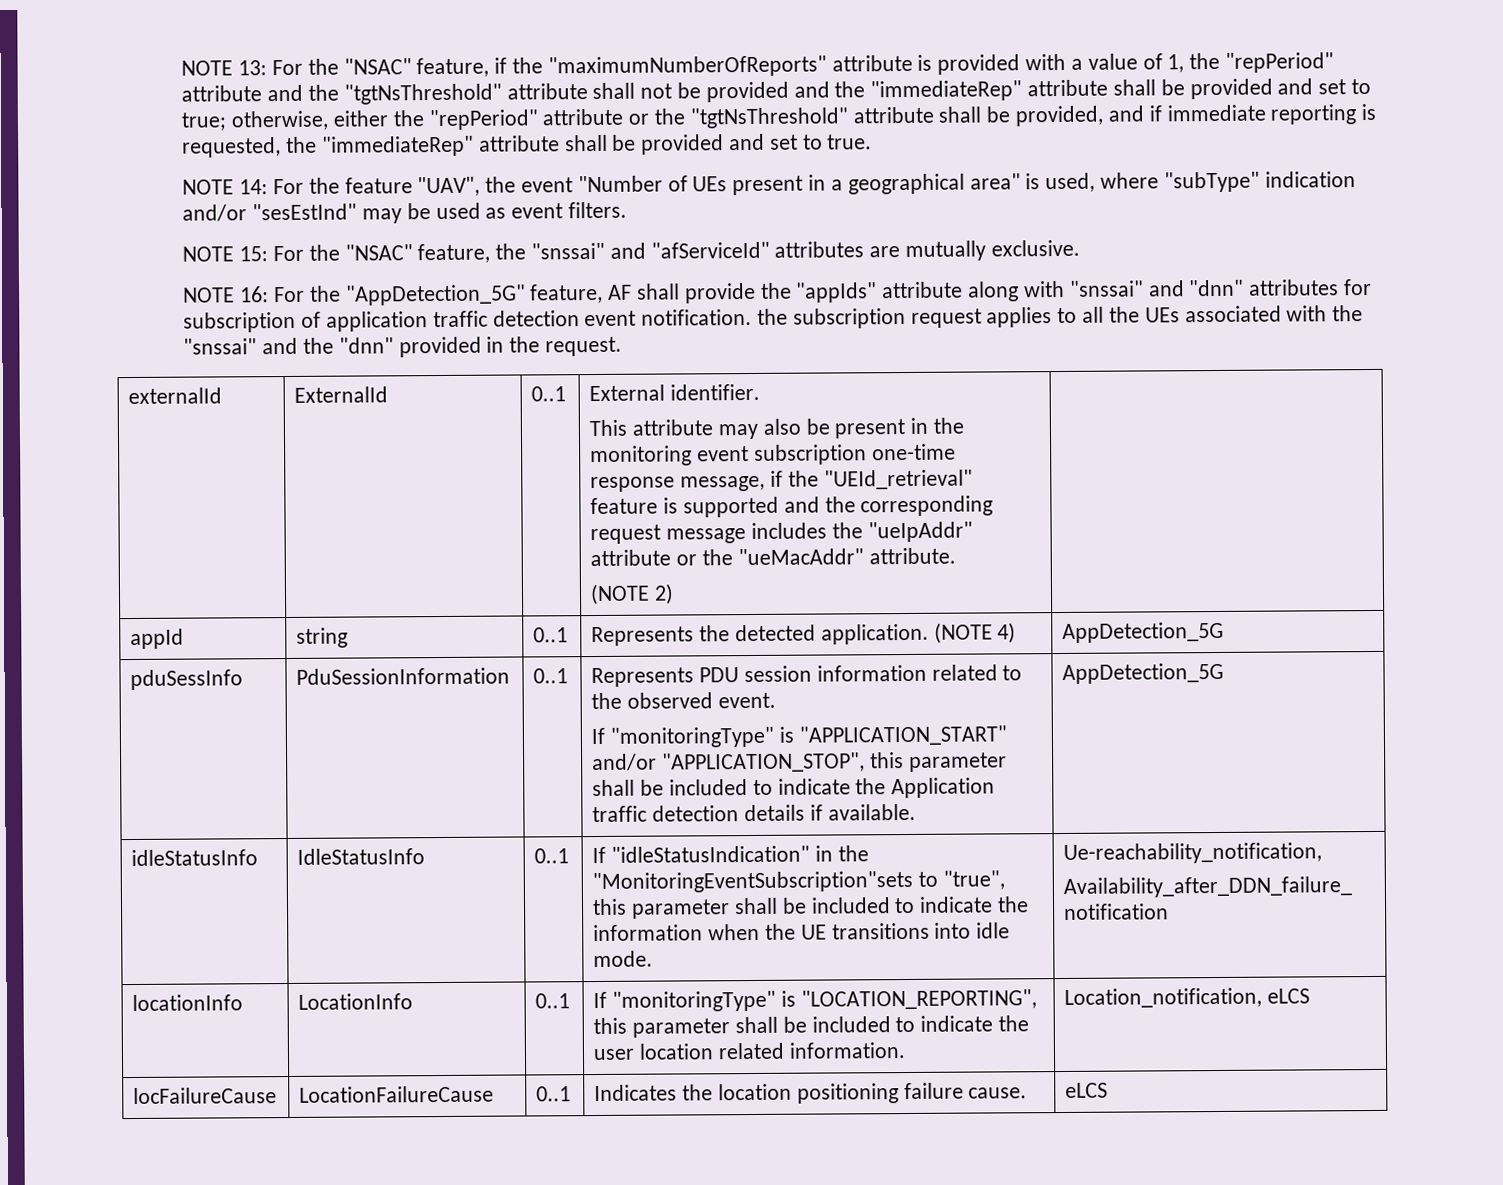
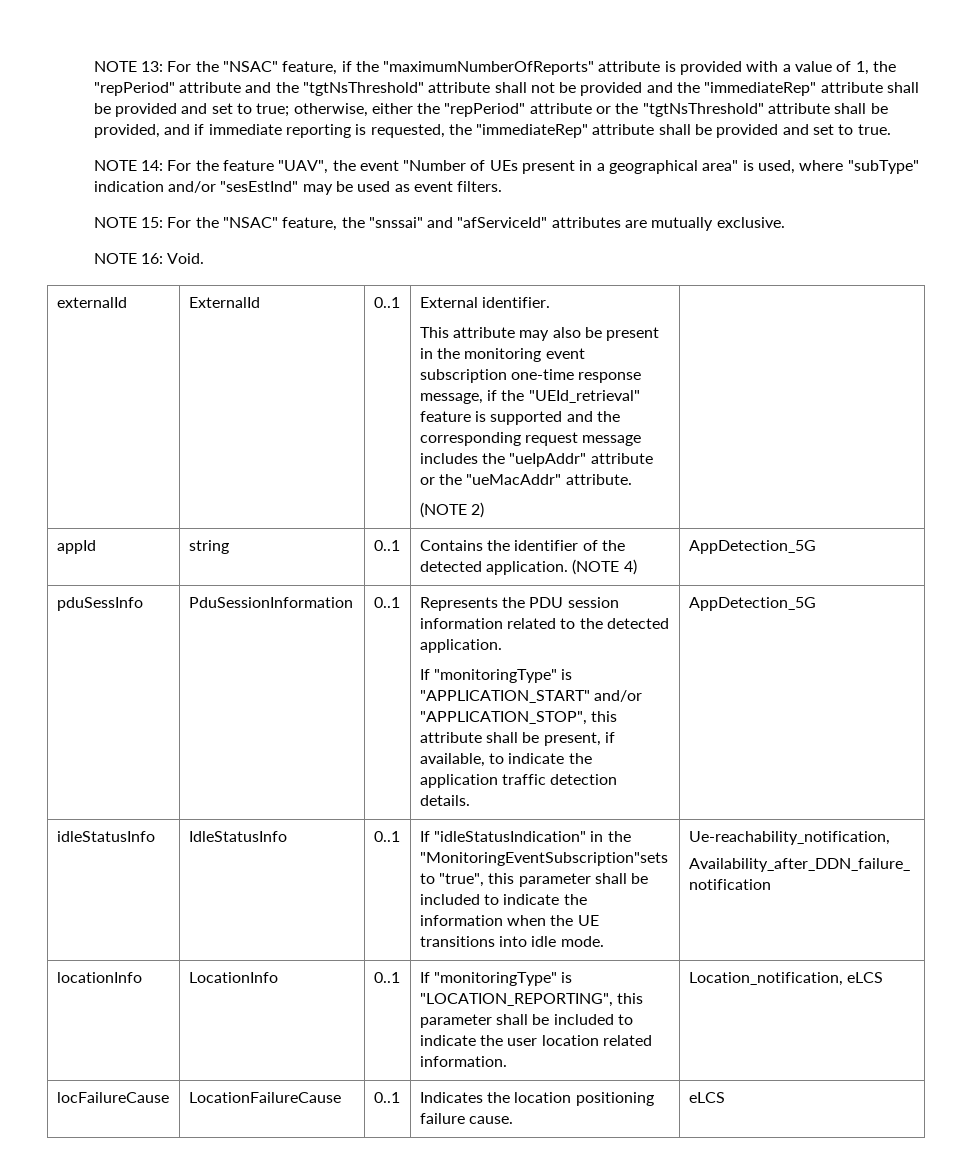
[274,278,1372,306] [183,305,1364,333] [183,336,623,358] For the "AppDetection_5G" feature, AF shall provide the "appIds" attribute along with "snssai" and "dnn" attributes for subscription of application traffic detection event notification. the subscription request applies to all the UEs associated with the "snssai" and the "dnn" provided in the request. -> [167,253,205,264] Void.
[591,626,695,647] Represents -> [419,540,598,551] Contains the identifier of
(695, 677) none -> [502,597,526,608] the
[627,692,777,709] observed event. -> [607,618,670,629] [419,639,502,653] detected application.
[908,752,1007,772] [592,777,996,799] [592,803,916,823] parameter shall be included to indicate the Application traffic detection details if available. -> [419,732,616,746] [419,753,592,767] [419,774,618,788] [419,795,470,806] attribute shall be present, if available, to indicate the application traffic detection details.

